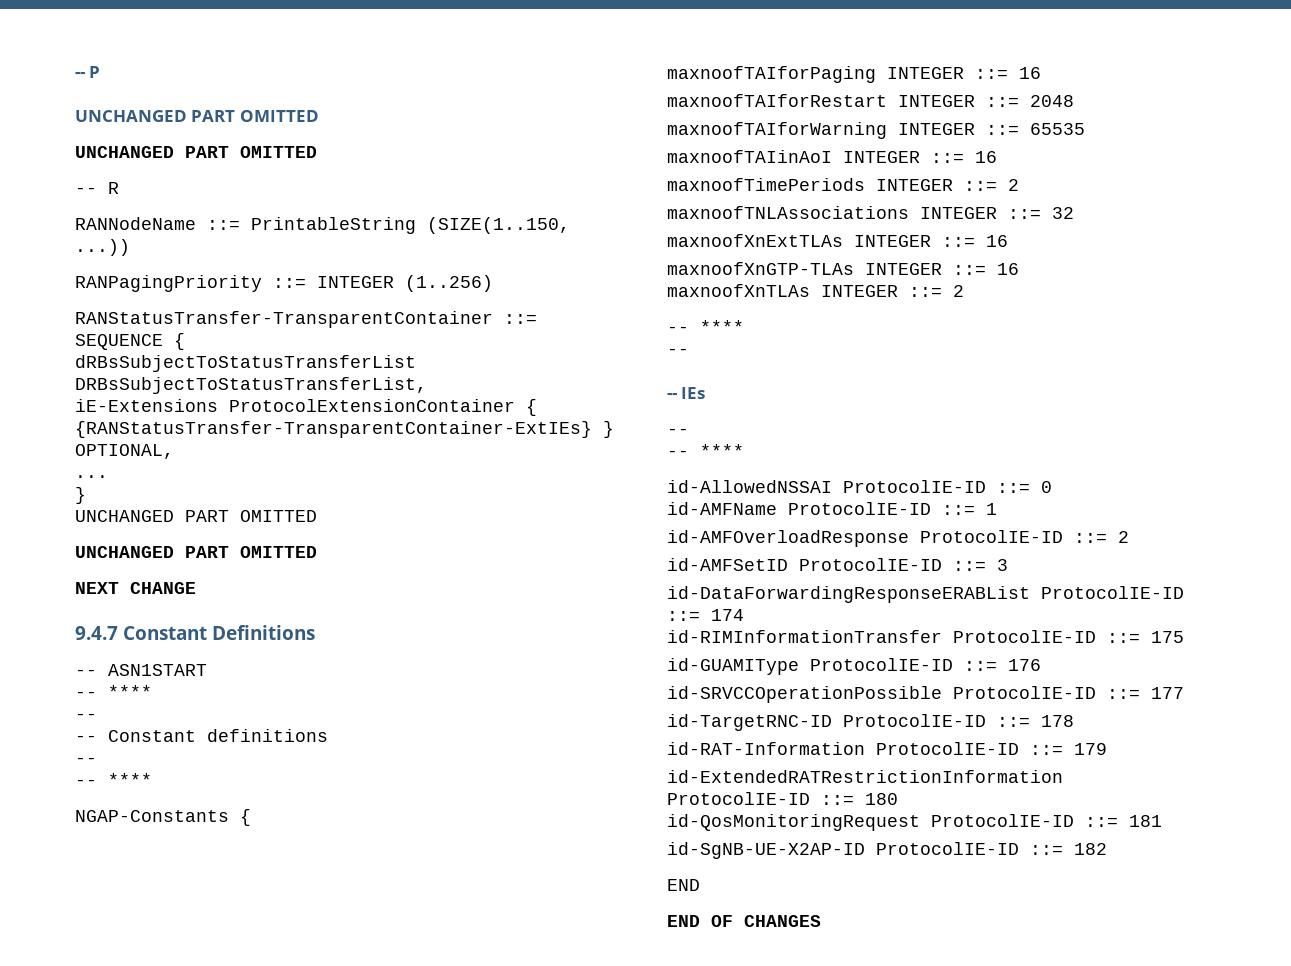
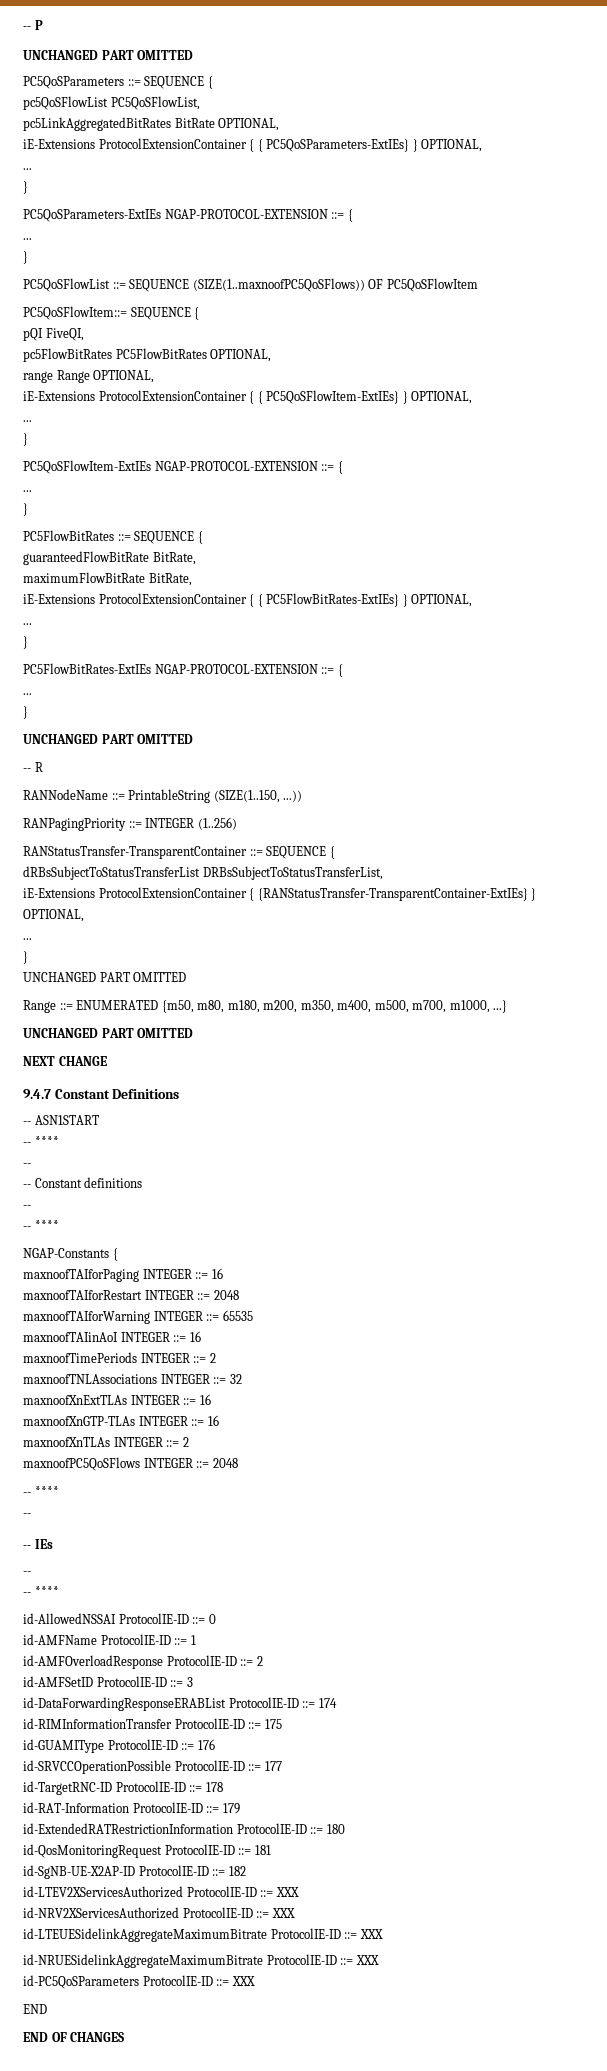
(319, 116) none -> [23,76,213,89] [23,96,200,110] [23,117,280,131] [23,138,483,152] [23,168,32,170] [23,181,28,194] [23,209,353,222] [23,238,32,240] [23,251,28,264] [23,278,478,292] [23,306,200,320] [23,328,84,341] [23,348,272,362] [23,370,155,383] [23,390,473,404] [23,420,32,422] [23,433,28,446] [23,460,343,474] [23,490,32,492] [23,503,28,516] [23,530,203,544] [23,551,196,565] [23,572,192,586] [23,593,473,607] [23,623,32,625] [23,636,28,649] [23,663,343,677] [23,693,32,695] [23,706,28,719] // PC5QoSParameters ::= SEQUENCE { // pc5QoSFlowList PC5QoSFlowList, // pc5LinkAggregatedBitRates BitRate OPTIONAL, // iE-Extensions ProtocolExtensionContainer { { PC5QoSParameters-ExtIEs} } OPTIONAL, // ... // } // PC5QoSParameters-ExtIEs NGAP-PROTOCOL-EXTENSION ::= { // ... // } // PC5QoSFlowList ::= SEQUENCE (SIZE(1..maxnoofPC5QoSFlows)) OF PC5QoSFlowItem // PC5QoSFlowItem::= SEQUENCE { // pQI FiveQI, // pc5FlowBitRates PC5FlowBitRates OPTIONAL, // range Range OPTIONAL, // iE-Extensions ProtocolExtensionContainer { { PC5QoSFlowItem-ExtIEs} } OPTIONAL, // ... // } // PC5QoSFlowItem-ExtIEs NGAP-PROTOCOL-EXTENSION ::= { // ... // } // PC5FlowBitRates ::= SEQUENCE { // guaranteedFlowBitRate BitRate, // maximumFlowBitRate BitRate, // iE-Extensions ProtocolExtensionContainer { { PC5FlowBitRates-ExtIEs} } OPTIONAL, // ... // } // PC5FlowBitRates-ExtIEs NGAP-PROTOCOL-EXTENSION ::= { // ... // }
(317, 516) none -> [23,1000,508,1013] // Range ::= ENUMERATED {m50, m80, m180, m200, m350, m400, m500, m700, m1000, ...}
(964, 291) none -> [23,1457,238,1471] // maxnoofPC5QoSFlows INTEGER ::= 2048
(1107, 849) none -> [23,1886,299,1898] [23,1907,295,1919] [23,1928,383,1942] [23,1954,379,1968] [23,1975,255,1989] // id-LTEV2XServicesAuthorized ProtocolIE-ID ::= XXX // id-NRV2XServicesAuthorized ProtocolIE-ID ::= XXX // id-LTEUESidelinkAggregateMaximumBitrate ProtocolIE-ID ::= XXX // id-NRUESidelinkAggregateMaximumBitrate ProtocolIE-ID ::= XXX // id-PC5QoSParameters ProtocolIE-ID ::= XXX

